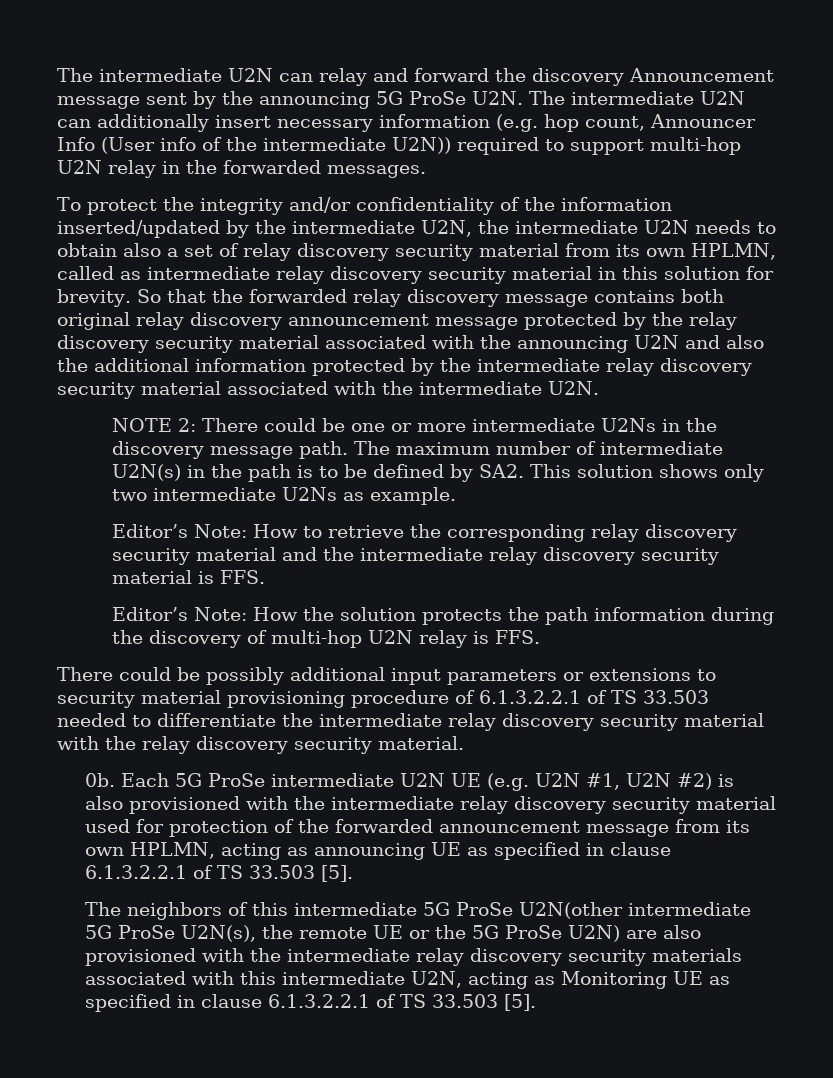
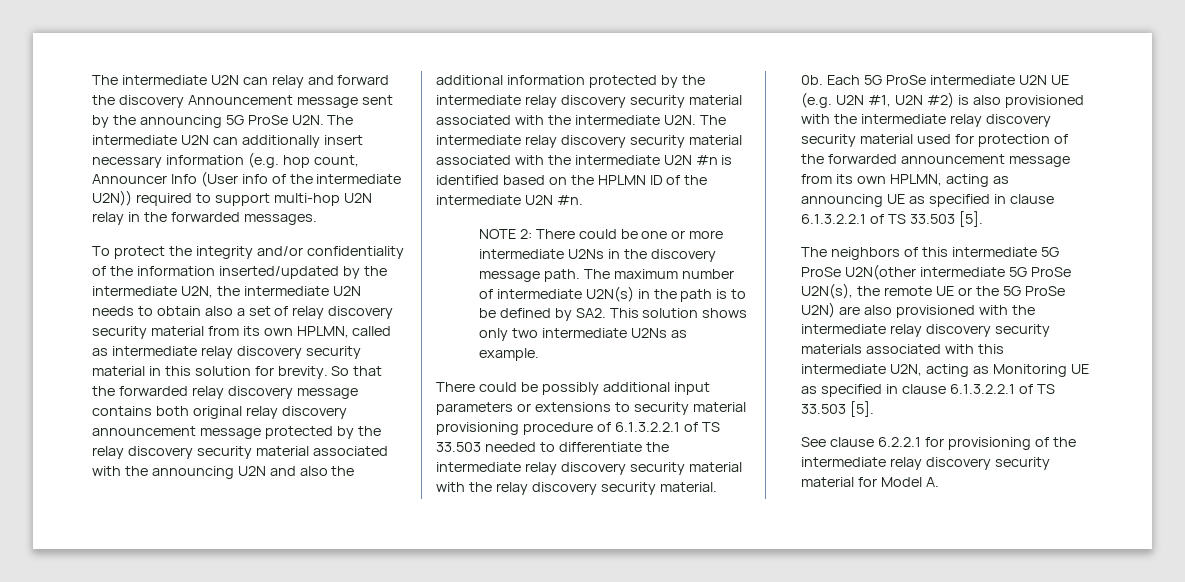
(599, 388) none -> [699,115,726,125] [436,135,742,148] [436,155,733,165] [436,175,708,185] [436,195,583,205] The intermediate relay discovery security material associated with the intermediate U2N #n is identified based on the HPLMN ID of the intermediate U2N #n.
[112,524,738,542] [112,547,720,565] [112,570,266,584] [112,607,775,625] [112,630,541,648] // Editor’s Note: How to retrieve the corresponding relay discovery security material and the intermediate relay discovery security material is FFS. // Editor’s Note: How the solution protects the path information during the discovery of multi-hop U2N relay is FFS. -> (539, 354) none
(536, 1002) none -> [801,437,1076,450] [801,457,1051,470] [801,477,940,487] // See clause 6.2.2.1 for provisioning of the intermediate relay discovery security material for Model A.

